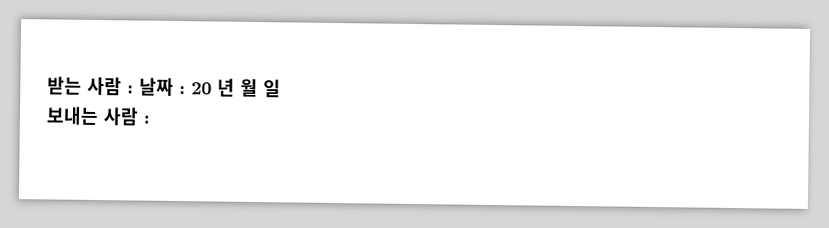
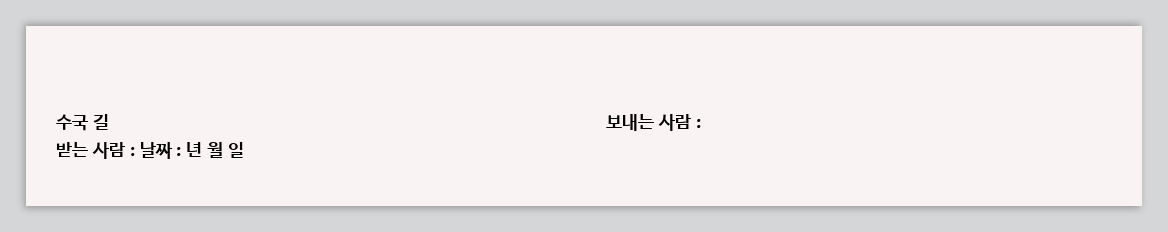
(47, 85) none -> [56,114,109,131] 수국 길 //
[191,82,212,95] 20 -> (182, 151) none

